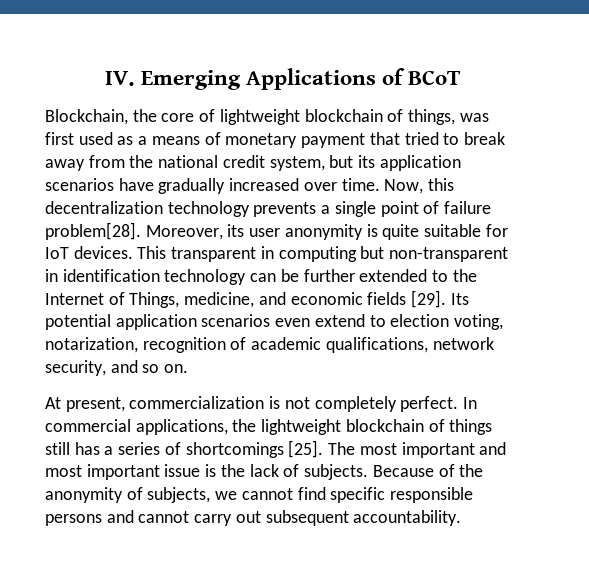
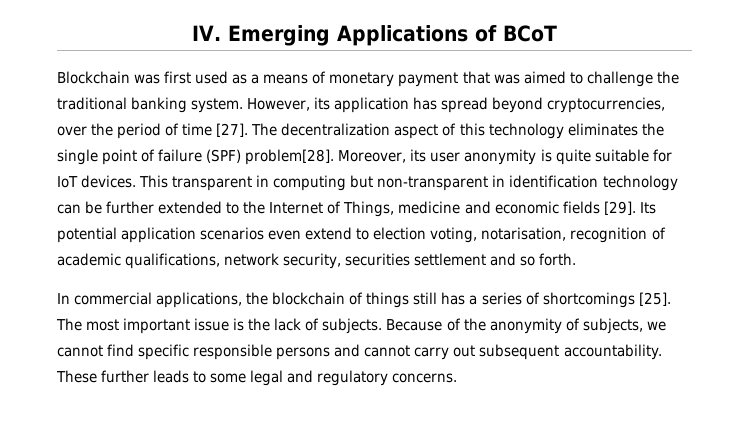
[45,109,456,125] Blockchain, the core of lightweight blockchain of things, -> [57,71,130,84] Blockchain
[404,132,505,145] [45,155,461,171] [45,178,455,194] [45,201,331,217] tried to break away from the national credit system, but its application scenarios have gradually increased over time. Now, this decentralization technology prevents a -> [493,71,679,87] [57,97,666,113] [57,123,664,139] was aimed to challenge the traditional banking system. However, its application has spread beyond cryptocurrencies, over the period of time [27]. The decentralization aspect of this technology eliminates the
(492, 207) none -> [206,149,242,163] (SPF)
[184,292,255,308] medicine, -> [398,201,461,214] medicine
[45,337,138,353] notarization, -> [481,227,567,241] notarisation,
[110,360,189,373] [45,396,459,412] and so on. // At present, commercialization is not completely perfect. -> [345,253,577,266] securities settlement and so forth. //
[261,419,342,435] lightweight -> (269, 298) none
[479,442,507,455] [45,464,160,480] and most important -> (191, 326) none
(462, 518) none -> [56,370,458,386] These further leads to some legal and regulatory concerns.

